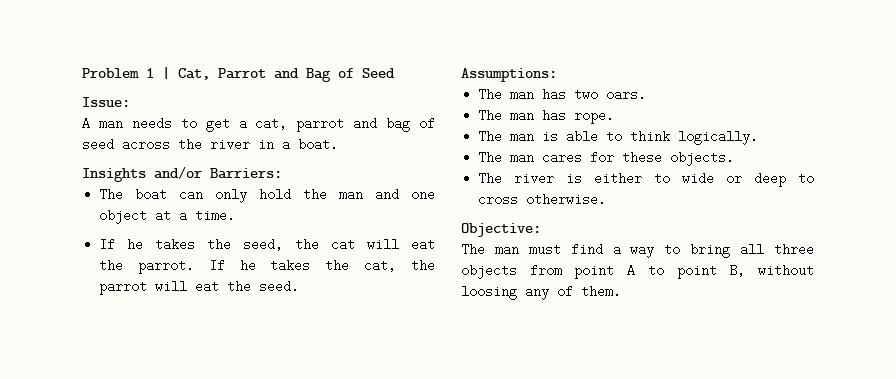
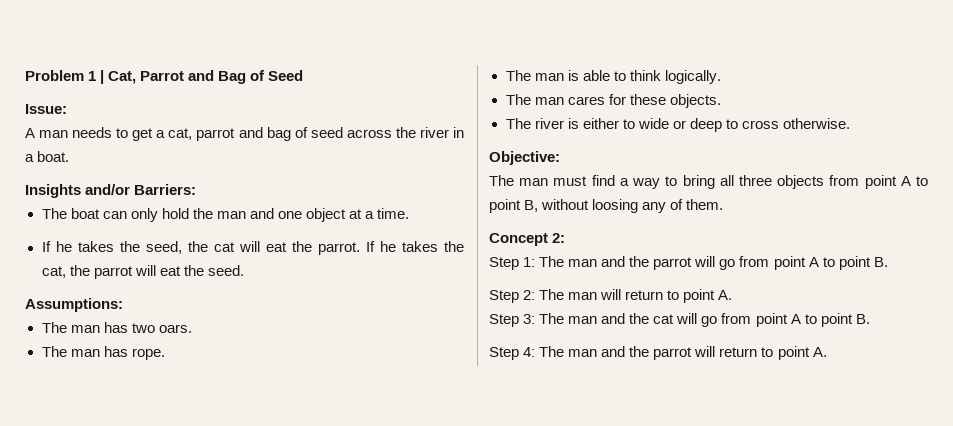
(621, 291) none -> [489,233,566,246] [489,256,888,270] [489,289,733,303] [489,313,870,327] [489,346,827,360] // Concept 2: // Step 1: The man and the parrot will go from point A to point B. // Step 2: The man will return to point A. // Step 3: The man and the cat will go from point A to point B. // Step 4: The man and the parrot will return to point A.

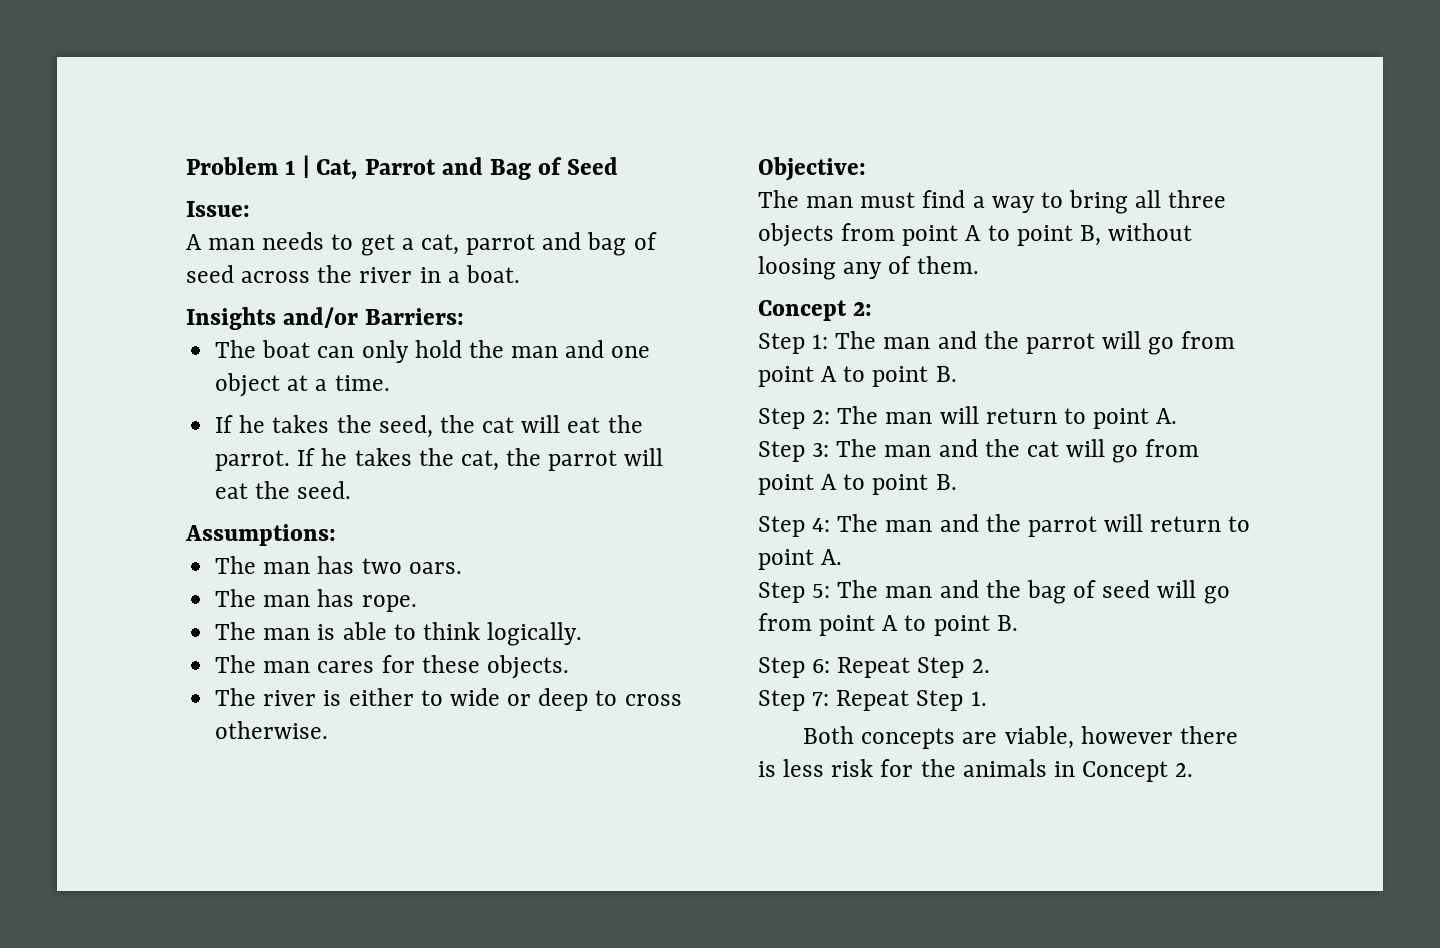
(827, 352) none -> [758,580,1230,604] [758,613,1018,636] [758,657,990,678] [758,690,987,711] [803,726,1238,749] [758,759,1194,782] // Step 5: The man and the bag of seed will go from point A to point B. // Step 6: Repeat Step 2. // Step 7: Repeat Step 1. // Both concepts are viable, however there is less risk for the animals in Concept 2.

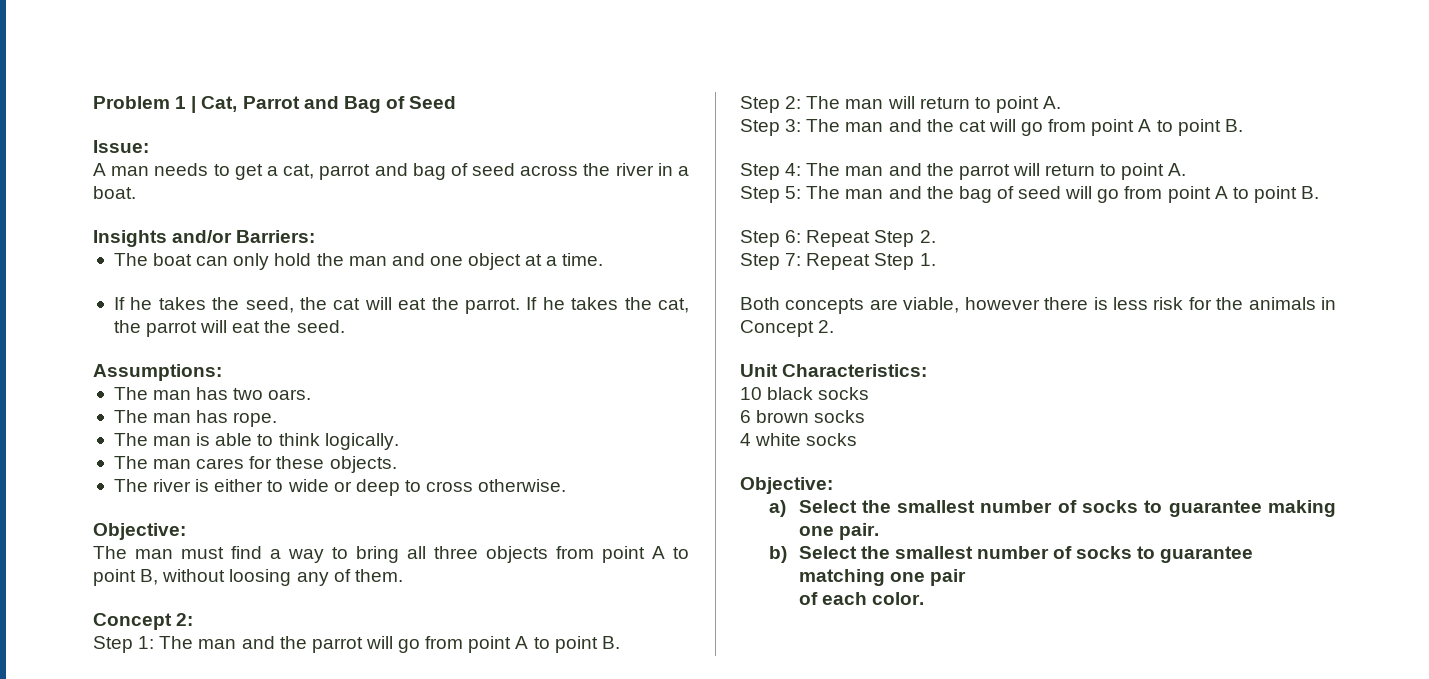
(1194, 770) none -> [740,364,928,377] [740,387,870,400] [740,410,866,423] [740,433,858,446] [740,477,833,494] [769,500,1336,517] [798,523,879,540] [769,546,1254,563] [798,569,966,586] [798,592,924,605] // Unit Characteristics: // 10 black socks // 6 brown socks // 4 white socks // Objective: // a) Select the smallest number of socks to guarantee making one pair. // b) Select the smallest number of socks to guarantee matching one pair // of each color.

